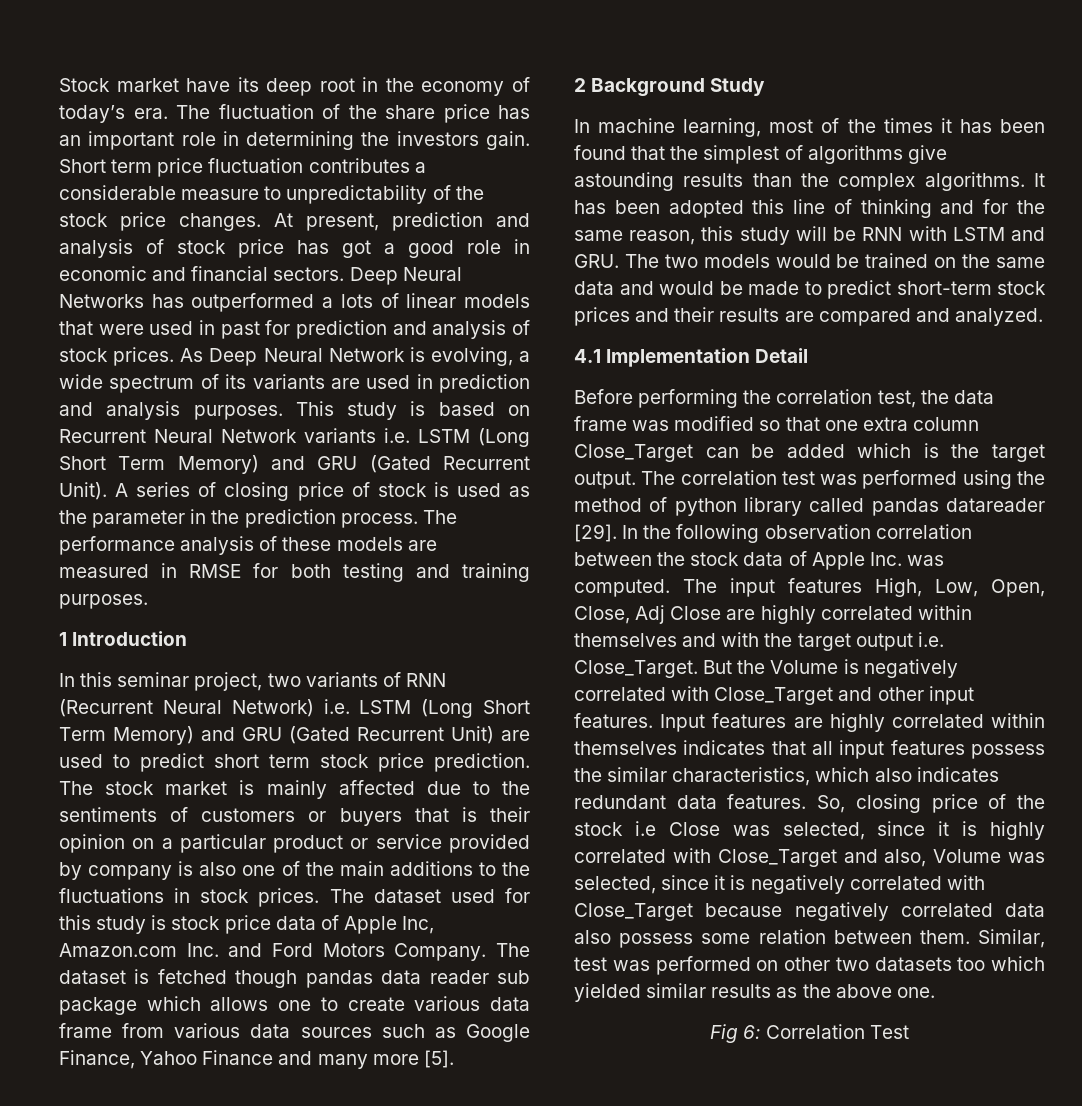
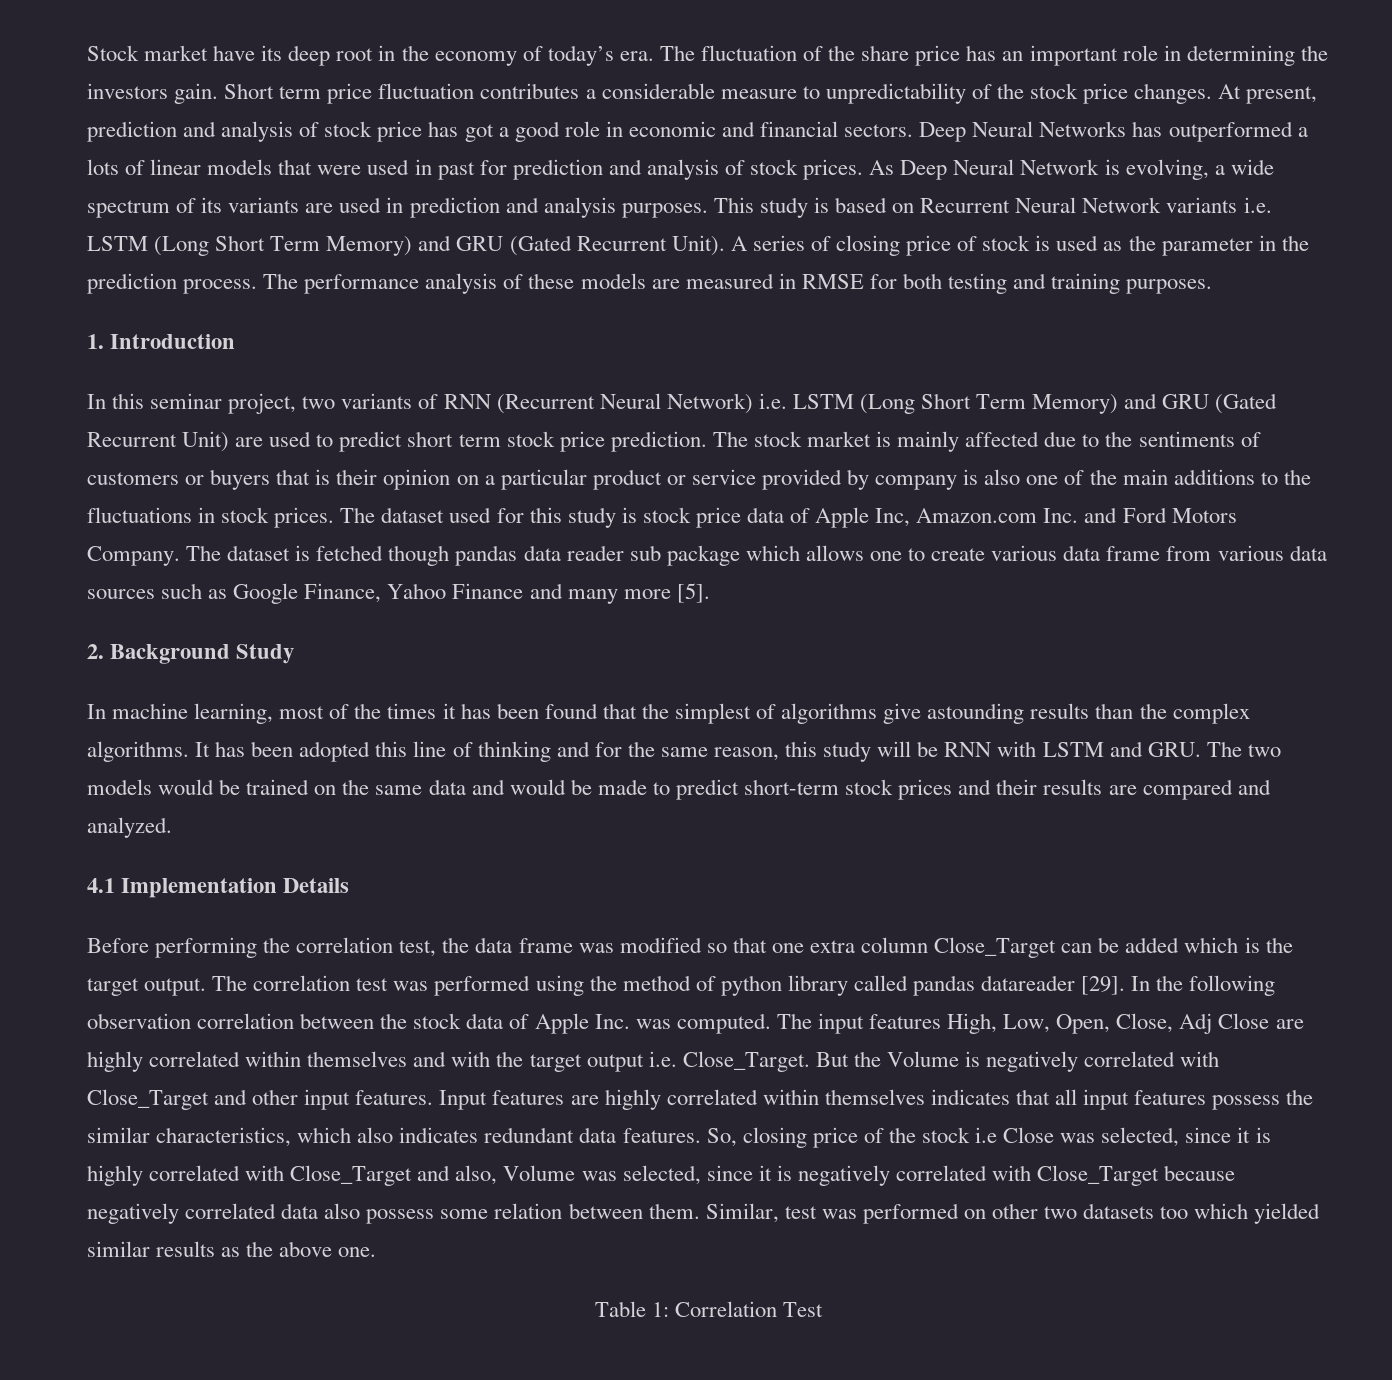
[59,632,67,646] 1 -> [87,334,104,349] 1.
[574,78,586,92] 2 -> [87,644,104,659] 2.
[755,348,809,363] Detail -> [283,878,350,893] Details
[710,1024,761,1043] Fig 6: -> [594,1301,669,1317] Table 1:

